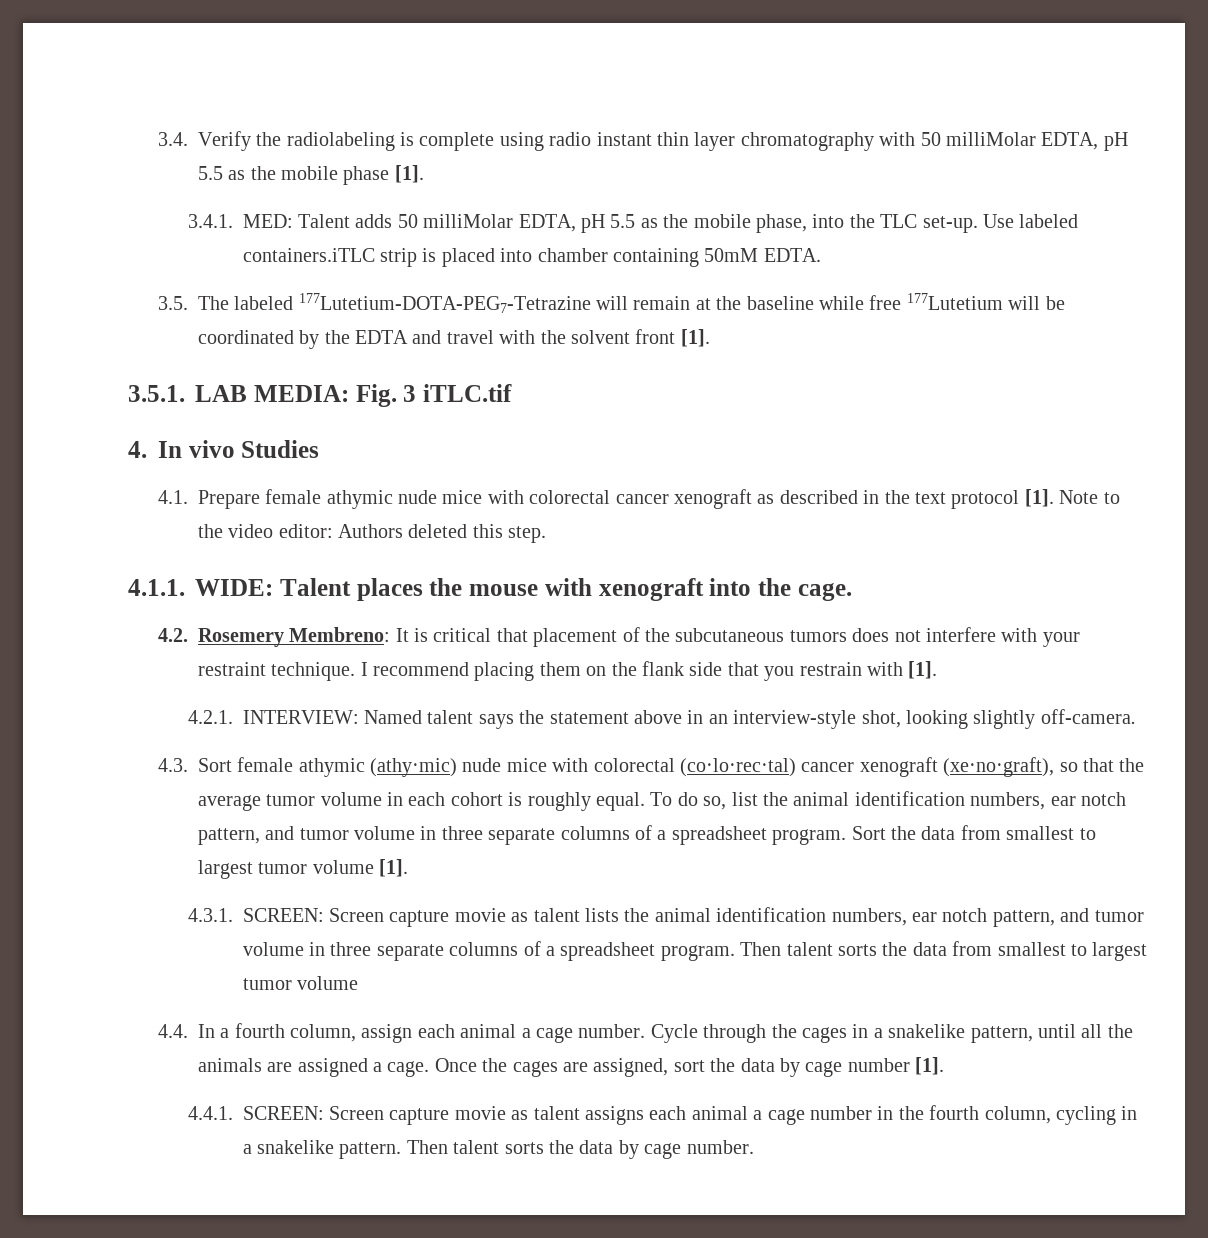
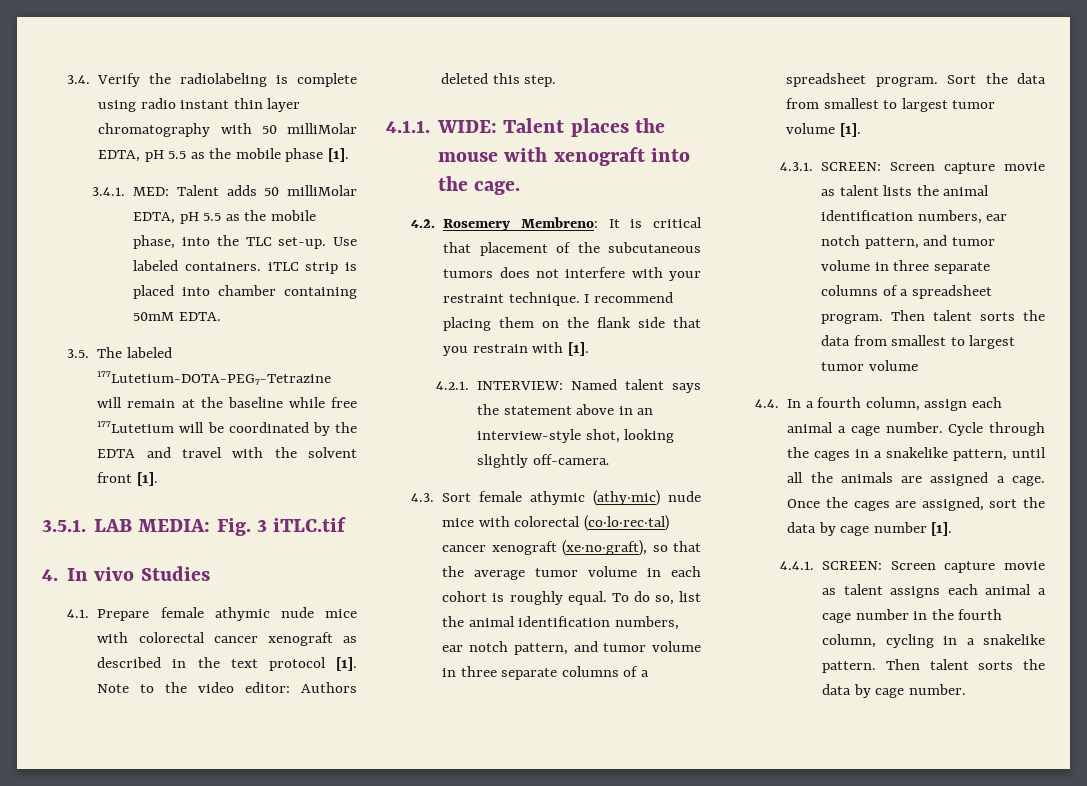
[242,248,375,262] containers.iTLC -> [185,262,299,271] containers. iTLC

